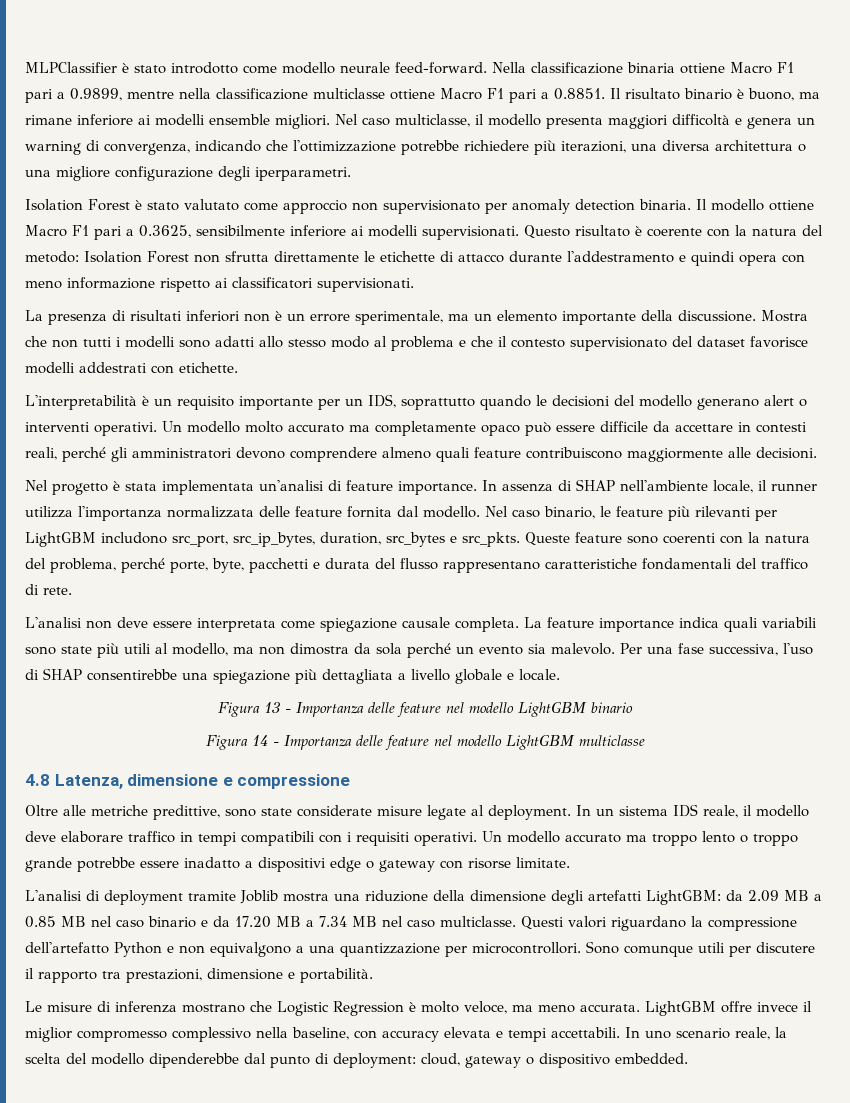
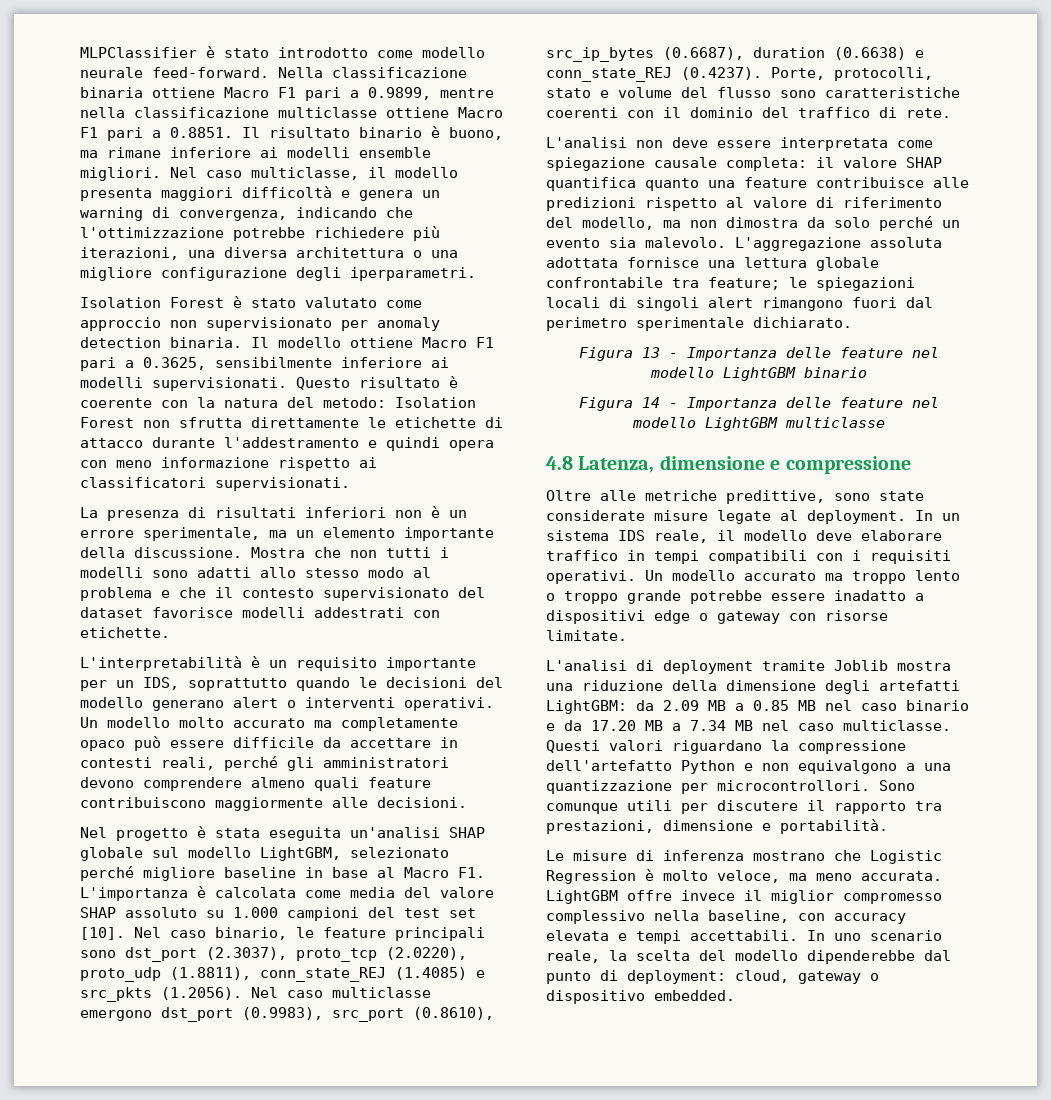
[162,479,817,495] [25,506,480,521] implementata un'analisi di feature importance. In assenza di SHAP nell'ambiente locale, il runner utilizza l'importanza normalizzata delle feature fornita dal modello. -> [269,827,485,841] [80,847,449,861] [80,866,485,881] [80,886,494,901] [80,907,476,921] [80,927,125,940] eseguita un'analisi SHAP globale sul modello LightGBM, selezionato perché migliore baseline in base al Macro F1. L'importanza è calcolata come media del valore SHAP assoluto su 1.000 campioni del test set [10].
[668,506,777,521] [25,532,810,547] [25,558,732,573] più rilevanti per LightGBM includono src_port, src_ip_bytes, duration, src_bytes e src_pkts. Queste feature sono coerenti con la natura del problema, perché porte, byte, pacchetti e durata del flusso rappresentano caratteristiche fondamentali -> [395,927,485,941] [80,947,467,962] [80,967,485,982] [80,987,431,1002] [80,1007,494,1022] [546,47,924,62] [546,67,933,82] [546,87,960,98] [546,107,753,118] principali sono dst_port (2.3037), proto_tcp (2.0220), proto_udp (1.8811), conn_state_REJ (1.4085) e src_pkts (1.2056). Nel caso multiclasse emergono dst_port (0.9983), src_port (0.8610), src_ip_bytes (0.6687), duration (0.6638) e conn_state_REJ (0.4237). Porte, protocolli, stato e volume del flusso sono caratteristiche coerenti con il dominio
[455,617,817,632] [25,643,168,658] completa. La feature importance indica quali variabili sono state più utili al -> [726,157,942,171] [546,177,969,191] [546,197,942,211] [546,217,573,228] completa: il valore SHAP quantifica quanto una feature contribuisce alle predizioni rispetto al valore di riferimento del
[376,643,402,655] sola -> [834,217,870,228] solo
[620,643,813,656] [25,668,560,684] Per una fase successiva, l'uso di SHAP consentirebbe una spiegazione più dettagliata a livello globale e locale. -> [735,237,942,251] [546,257,879,271] [546,277,915,291] [546,297,933,311] [546,317,852,331] L'aggregazione assoluta adottata fornisce una lettura globale confrontabile tra feature; le spiegazioni locali di singoli alert rimangono fuori dal perimetro sperimentale dichiarato.

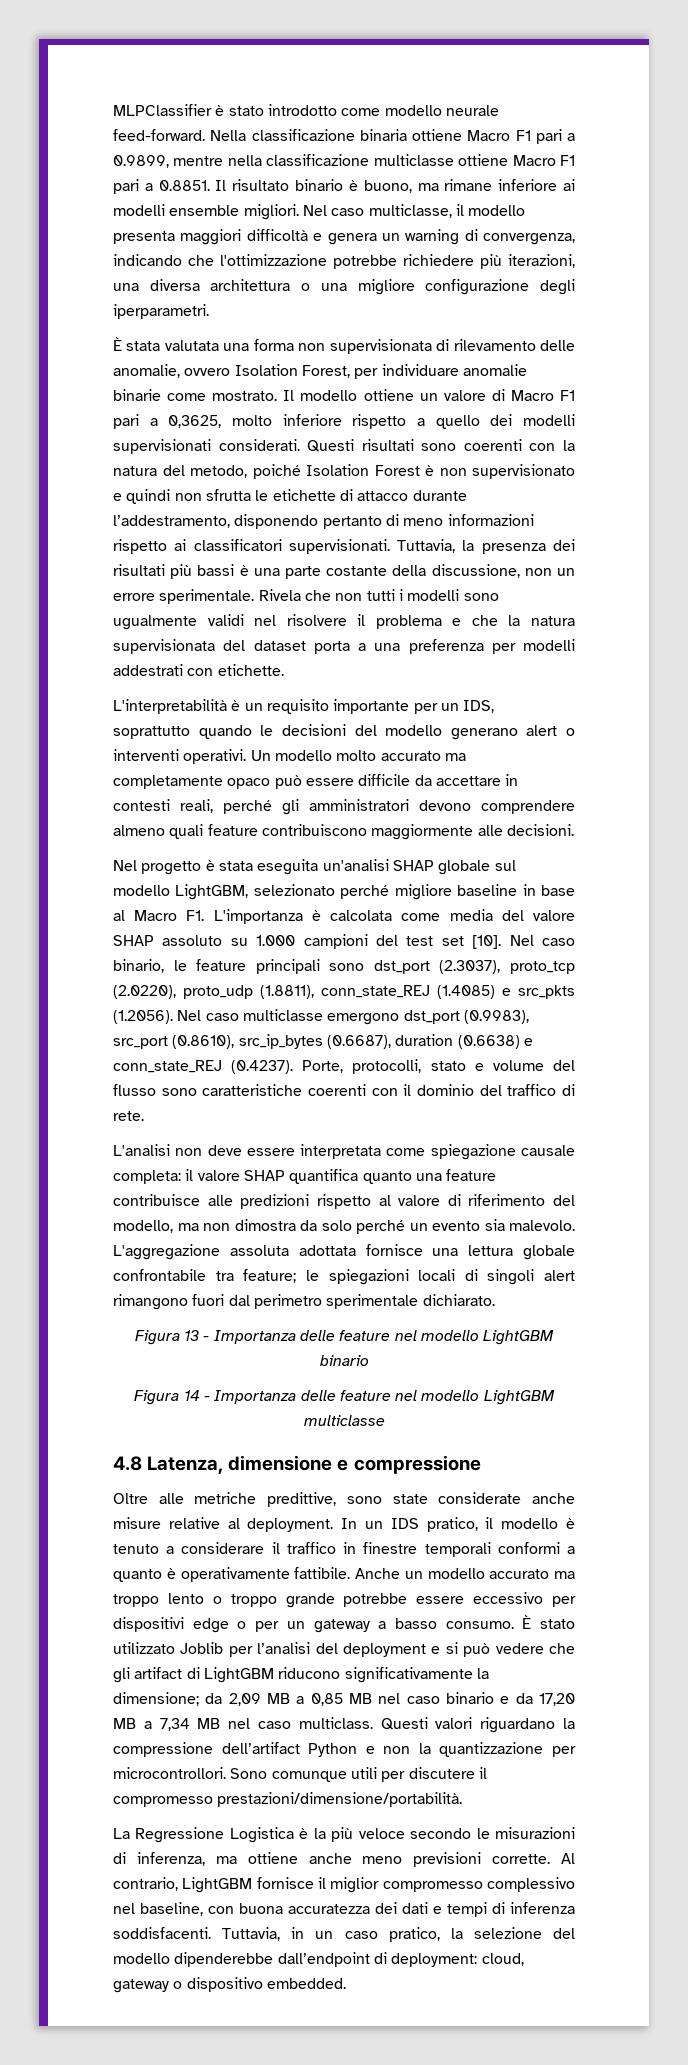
[80,296,422,308] [80,317,440,331] [80,337,494,348] [80,357,449,371] [80,376,458,391] [80,397,476,408] [80,417,134,428] Isolation Forest è stato valutato come approccio non supervisionato per anomaly detection binaria. Il modello ottiene Macro F1 pari a 0.3625, sensibilmente inferiore ai modelli supervisionati. Questo risultato è coerente con la natura del metodo: Isolation Forest -> [113,337,575,354] [113,364,527,379] [113,389,576,401] [113,414,575,429] [113,439,575,454] [113,464,575,479] [113,489,171,504] È stata valutata una forma non supervisionata di rilevamento delle anomalie, ovvero Isolation Forest, per individuare anomalie binarie come mostrato. Il modello ottiene un valore di Macro F1 pari a 0,3625, molto inferiore rispetto a quello dei modelli supervisionati considerati. Questi risultati sono coerenti con la natura del metodo, poiché Isolation Forest è non supervisionato e quindi
[251,417,359,428] direttamente -> (251, 495) none
[224,437,494,451] [80,457,377,471] [80,477,350,491] [80,506,467,521] [80,527,494,541] [80,547,305,558] l'addestramento e quindi opera con meno informazione rispetto ai classificatori supervisionati. // La presenza di risultati inferiori non è un errore sperimentale, ma un elemento importante della discussione. Mostra -> [113,514,534,529] [113,539,575,554] [113,564,575,579] [113,589,301,604] l’addestramento, disponendo pertanto di meno informazioni rispetto ai classificatori supervisionati. Tuttavia, la presenza dei risultati più bassi è una parte costante della discussione, non un errore sperimentale. Rivela
[197,567,431,578] [80,587,485,601] [80,607,233,618] adatti allo stesso modo al problema e che il contesto supervisionato del dataset favorisce -> [113,614,575,630] [113,639,516,654] ugualmente validi nel risolvere il problema e che la natura supervisionata del dataset porta a una preferenza per
[654,510,771,524] misure legate -> [532,1493,575,1504] [113,1517,220,1529] anche misure relative
[546,530,942,543] [546,550,951,564] [546,570,663,584] sistema IDS reale, il modello deve elaborare traffico in tempi compatibili con i requisiti operativi. Un -> [390,1517,575,1532] [113,1542,575,1557] [113,1567,423,1582] IDS pratico, il modello è tenuto a considerare il traffico in finestre temporali conformi a quanto è operativamente fattibile. Anche un
[834,590,924,601] inadatto a -> [473,1592,576,1607] eccessivo per
[717,610,888,624] [546,630,627,641] [546,660,951,674] [546,680,960,694] [546,700,789,714] gateway con risorse limitate. // L'analisi di deployment tramite Joblib mostra una riduzione della dimensione degli artefatti LightGBM: da 2.09 MB a 0.85 -> [255,1615,575,1633] [113,1642,575,1657] [113,1667,489,1683] [113,1692,343,1706] per un gateway a basso consumo. È stato utilizzato Joblib per l’analisi del deployment e si può vedere che gli artifact di LightGBM riducono significativamente la dimensione; da 2,09 MB a 0,85
[591,720,951,731] 17.20 MB a 7.34 MB nel caso multiclasse. -> [538,1693,575,1706] [113,1717,373,1731] 17,20 MB a 7,34 MB nel caso multiclass.
[546,760,672,771] dell'artefatto -> [221,1742,300,1754] dell’artifact
[798,760,951,774] equivalgono a una -> [418,1743,431,1754] la
[834,801,942,814] [546,819,888,834] [546,850,942,864] [546,869,942,884] [546,890,735,904] rapporto tra prestazioni, dimensione e portabilità. // Le misure di inferenza mostrano che Logistic Regression è molto veloce, ma meno accurata. LightGBM offre invece -> [113,1792,463,1807] [113,1827,576,1843] [113,1852,575,1867] [113,1877,314,1893] compromesso prestazioni/dimensione/portabilità. // La Regressione Logistica è la più veloce secondo le misurazioni di inferenza, ma ottiene anche meno previsioni corrette. Al contrario, LightGBM fornisce
[654,910,699,921] nella -> [113,1903,135,1914] nel
[834,913,906,924] [546,930,942,944] [546,950,690,963] accuracy elevata e tempi accettabili. In uno scenario reale, la scelta -> [239,1902,575,1917] [113,1927,542,1942] buona accuratezza dei dati e tempi di inferenza soddisfacenti. Tuttavia, in un caso pratico, la selezione
[924,950,951,961] [546,971,591,984] dal punto -> [277,1952,370,1967] dall’endpoint

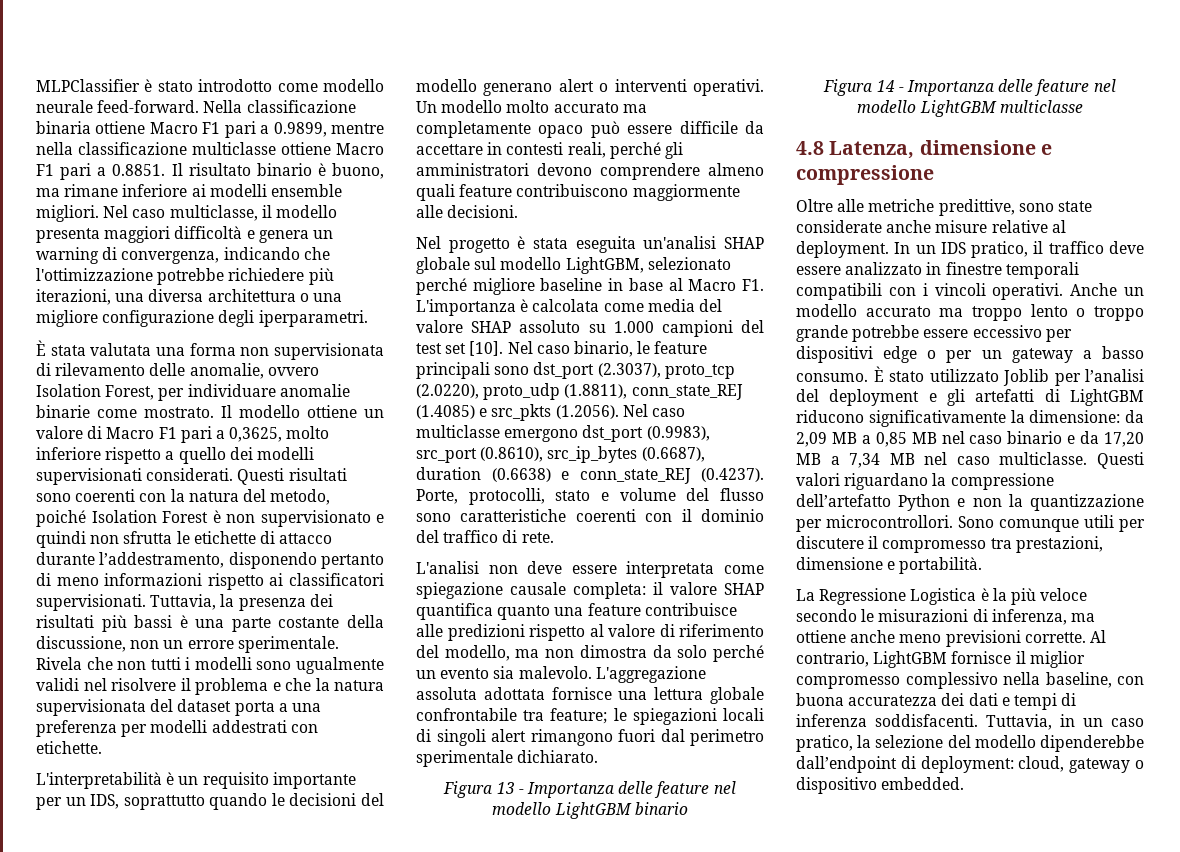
[501,1518,575,1529] [113,1542,575,1557] [113,1567,351,1582] modello è tenuto a considerare il traffico in finestre temporali conformi a quanto è operativamente fattibile. -> [1048,241,1144,254] [796,262,1079,279] [796,283,1064,300] traffico deve essere analizzato in finestre temporali compatibili con i vincoli operativi.
[445,1642,575,1657] [113,1667,183,1683] si può vedere che gli artifact -> [947,389,1035,406] gli artefatti
[113,1692,199,1706] dimensione; -> [1029,410,1121,423] dimensione:
[298,1717,373,1729] multiclass. -> [999,452,1088,465] multiclasse.
[221,1742,300,1754] dell’artifact -> [796,494,891,507] dell’artefatto
[217,1792,463,1807] prestazioni/dimensione/portabilità. -> [990,536,1103,553] [796,557,983,574] tra prestazioni, dimensione e portabilità.
[113,1903,135,1914] nel -> [1003,672,1040,685] nella

